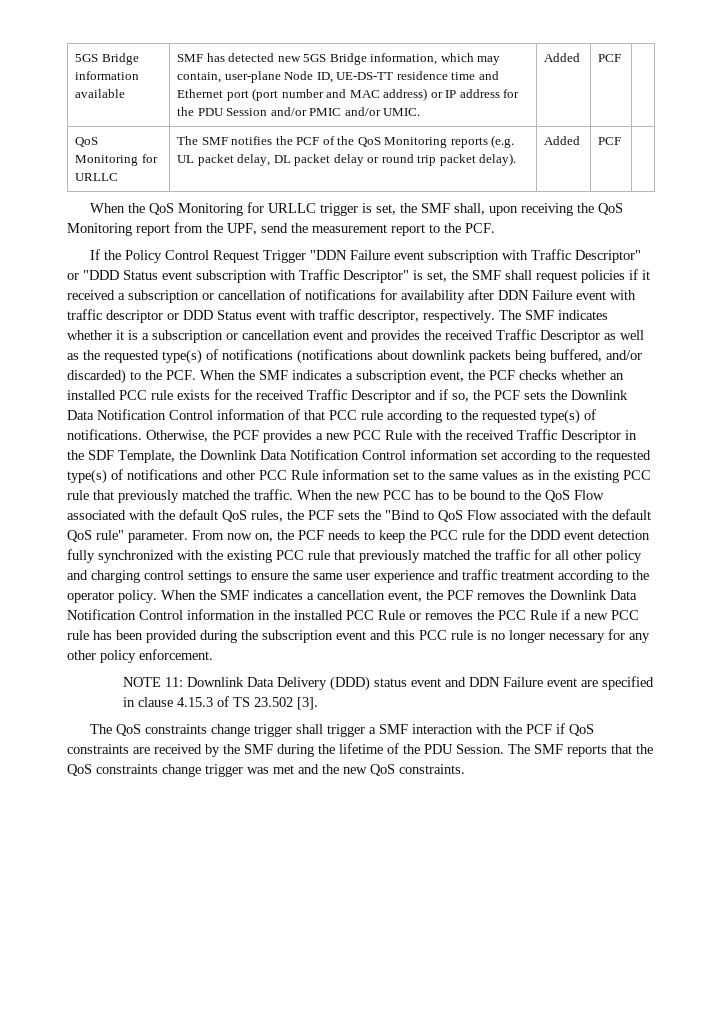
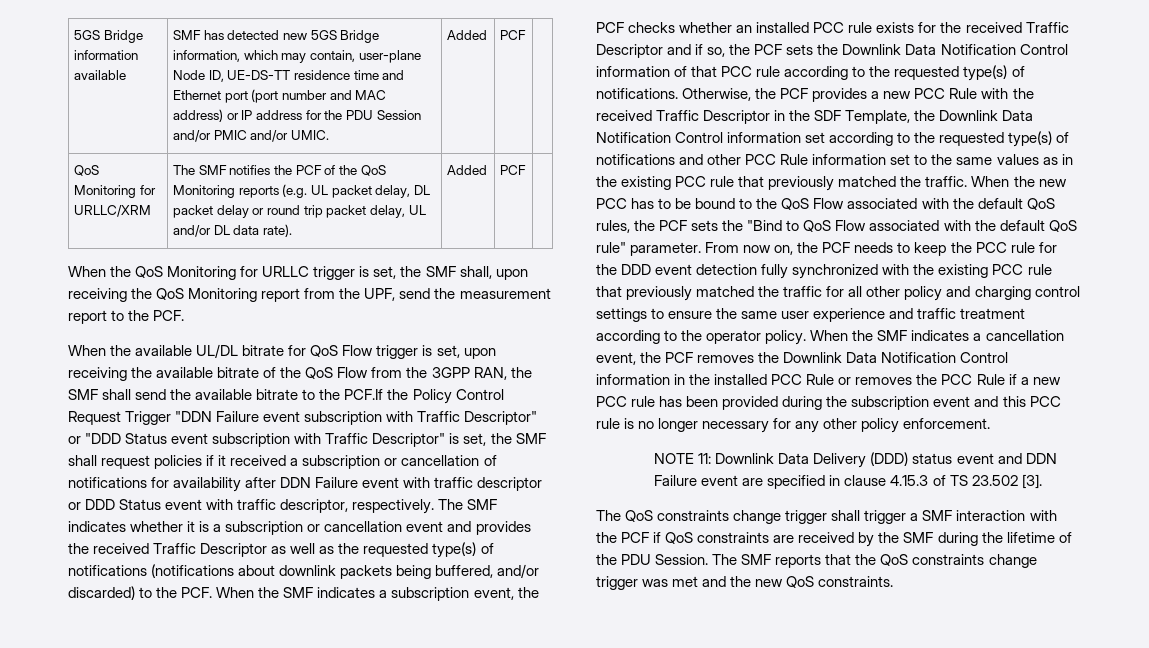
[75,173,119,181] URLLC -> [74,205,152,217] URLLC/XRM
[479,153,517,166] delay). -> [369,205,426,218] [173,224,292,237] delay, UL and/or DL data rate).
[90,249,101,260] If -> [68,344,496,359] [68,367,532,381] [68,389,384,400] When the available UL/DL bitrate for QoS Flow trigger is set, upon receiving the available bitrate of the QoS Flow from the 3GPP RAN, the SMF shall send the available bitrate to the PCF.If

